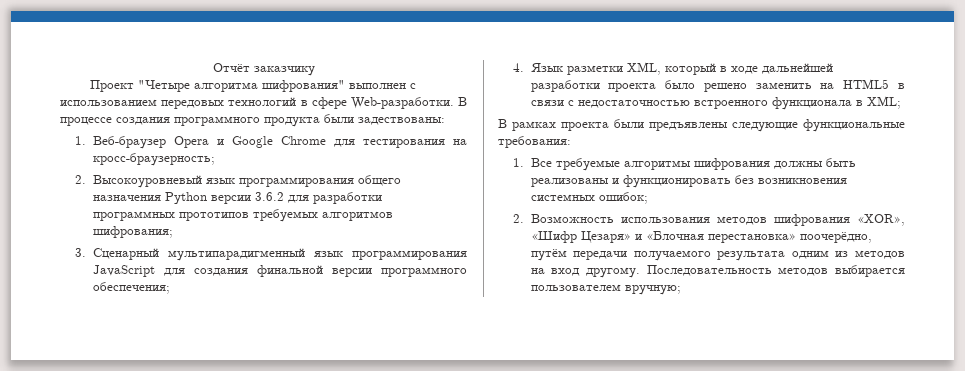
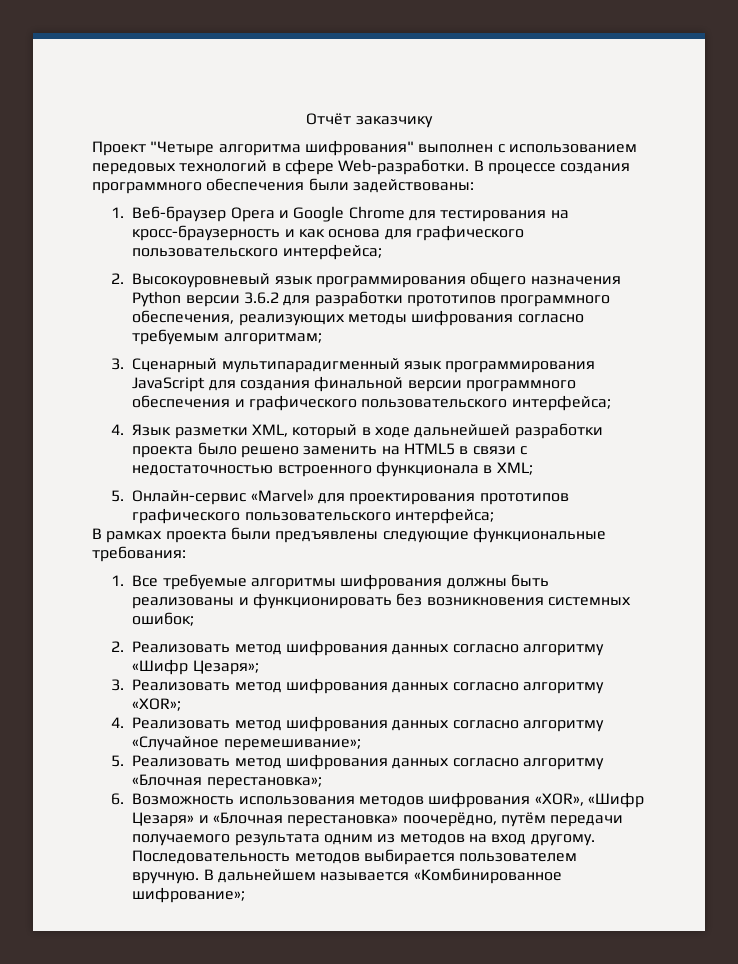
[264,114,445,127] продукта были задествованы: -> [206,178,474,193] обеспечения были задействованы:
[92,153,215,166] кросс-браузерность; -> [132,225,524,241] [132,244,382,260] кросс-браузерность и как основа для графического пользовательского интерфейса;
[92,209,393,222] [92,226,173,238] программных прототипов требуемых алгоритмов шифрования; -> [406,295,611,307] [132,310,584,326] [132,329,322,345] прототипов программного обеспечения, реализующих методы шифрования согласно требуемым алгоритмам;
[92,282,170,294] обеспечения; -> [132,395,611,411] обеспечения и графического пользовательского интерфейса;
(901, 102) none -> [111,489,569,505] [132,508,494,524] // 5. Онлайн-сервис «Marvel» для проектирования прототипов графического пользовательского интерфейса;
(525, 218) none -> [132,640,604,656] [132,659,259,675] [111,678,604,694] [132,698,182,711] [111,716,604,732] [132,736,361,751] [111,754,604,770] [132,774,322,789] [111,793,125,805] Реализовать метод шифрования данных согласно алгоритму «Шифр Цезаря»; // 3. Реализовать метод шифрования данных согласно алгоритму «XOR»; // 4. Реализовать метод шифрования данных согласно алгоритму «Случайное перемешивание»; // 5. Реализовать метод шифрования данных согласно алгоритму «Блочная перестановка»; // 6.
[624,285,681,295] вручную; -> [132,868,562,884] [132,887,246,903] вручную. В дальнейшем называется «Комбинированное шифрование»;

